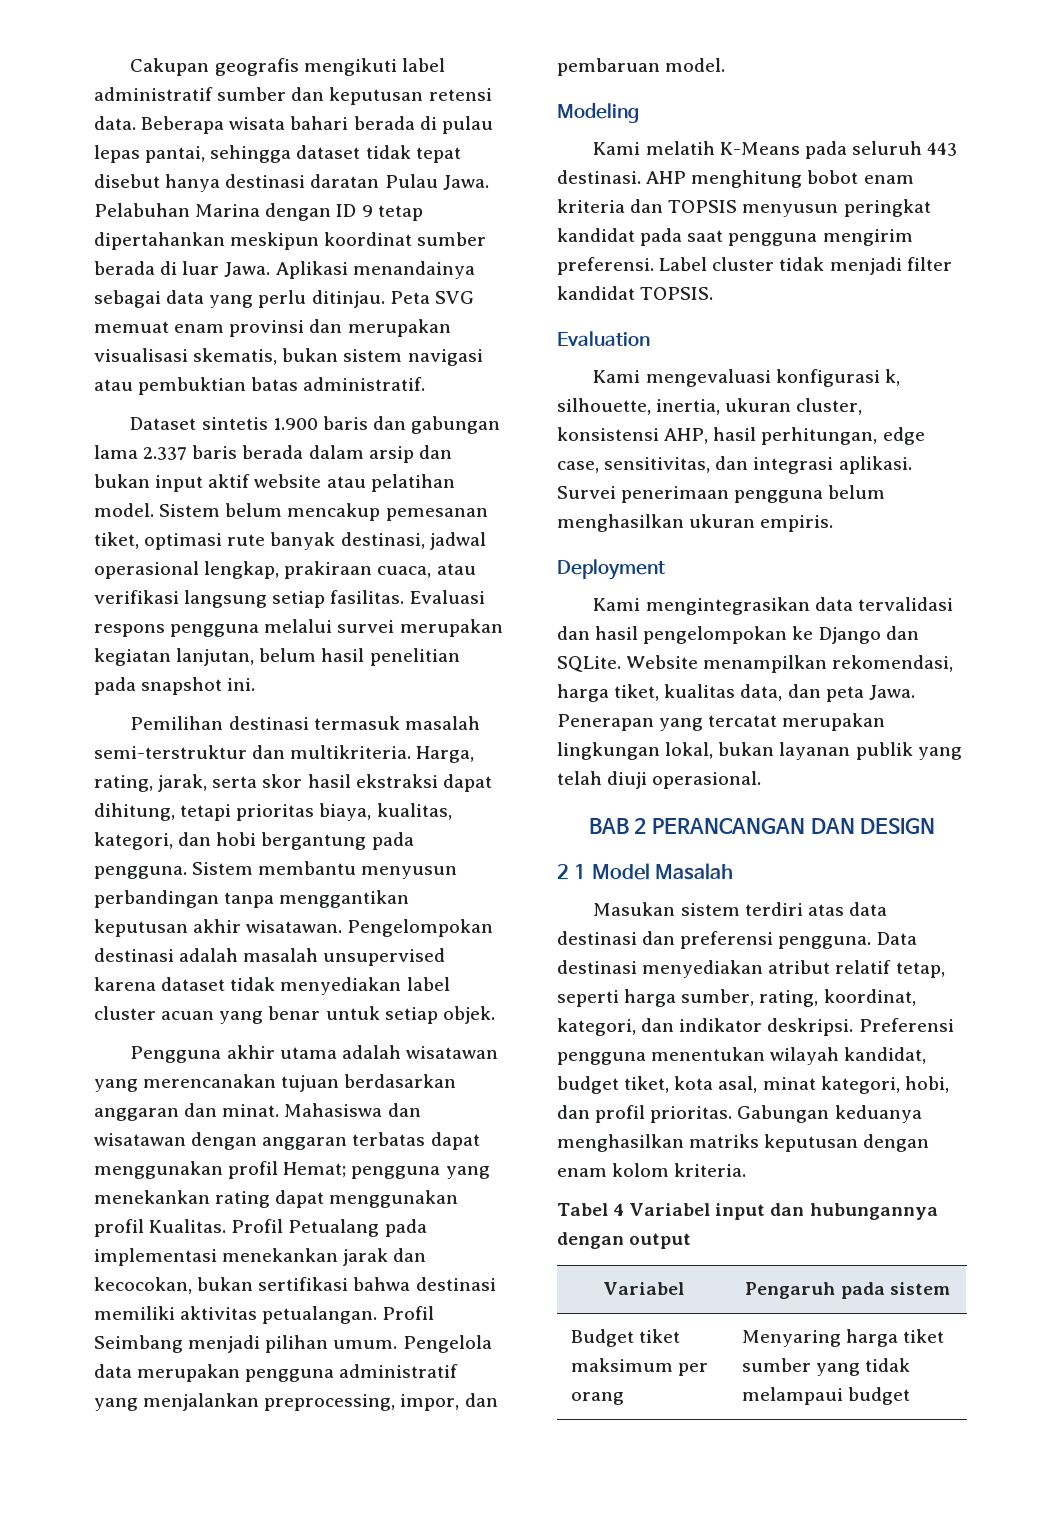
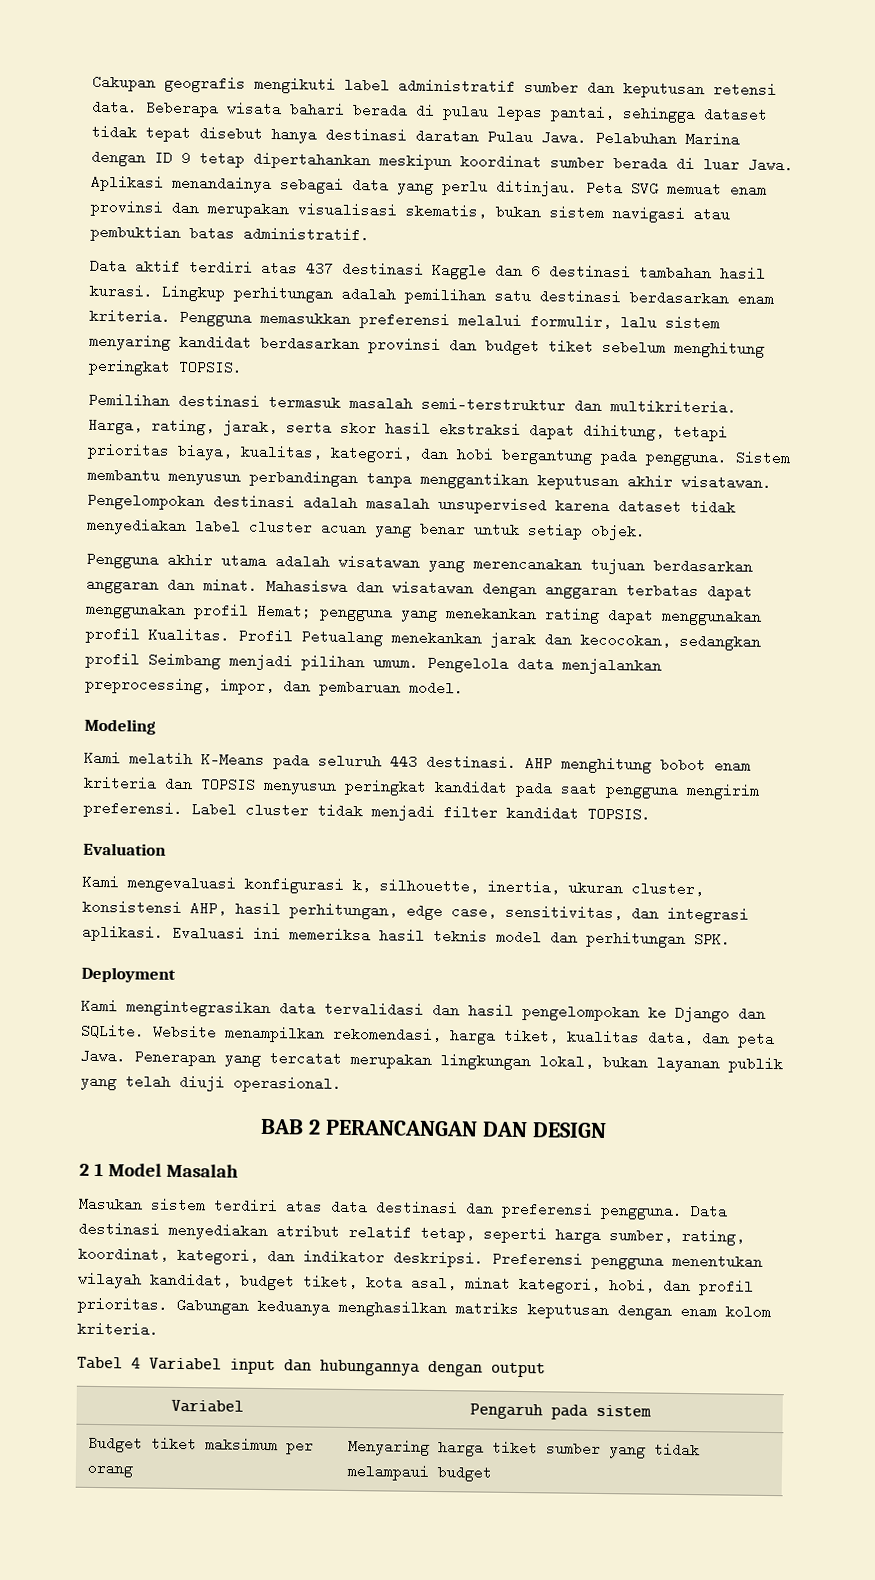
[130,416,501,434] [94,445,452,463] [94,474,455,492] [94,503,488,521] [94,532,486,550] [94,561,476,579] [94,590,485,608] [94,619,503,637] [94,648,460,666] [94,677,256,695] Dataset sintetis 1.900 baris dan gabungan lama 2.337 baris berada dalam arsip dan bukan input aktif website atau pelatihan model. Sistem belum mencakup pemesanan tiket, optimasi rute banyak destinasi, jadwal operasional lengkap, prakiraan cuaca, atau verifikasi langsung setiap fasilitas. Evaluasi respons pengguna melalui survei merupakan kegiatan lanjutan, belum hasil penelitian pada snapshot ini. -> [90,258,766,281] [89,283,774,306] [89,308,720,331] [89,333,765,358] [88,358,243,376] Data aktif terdiri atas 437 destinasi Kaggle dan 6 destinasi tambahan hasil kurasi. Lingkup perhitungan adalah pemilihan satu destinasi berdasarkan enam kriteria. Pengguna memasukkan preferensi melalui formulir, lalu sistem menyaring kandidat berdasarkan provinsi dan budget tiket sebelum menghitung peringkat TOPSIS.
[384,1219,427,1237] [94,1248,217,1266] pada implementasi -> (383, 638) none
[197,1277,496,1291] [94,1306,435,1324] bukan sertifikasi bahwa destinasi memiliki aktivitas petualangan. Profil -> [679,633,761,651] [85,651,140,669] sedangkan profil
[137,1364,459,1382] [94,1398,138,1411] merupakan pengguna administratif yang -> (554, 664) none
[557,485,886,503] [557,514,834,532] Survei penerimaan pengguna belum menghasilkan ukuran empiris. -> [172,925,731,948] Evaluasi ini memeriksa hasil teknis model dan perhitungan SPK.

